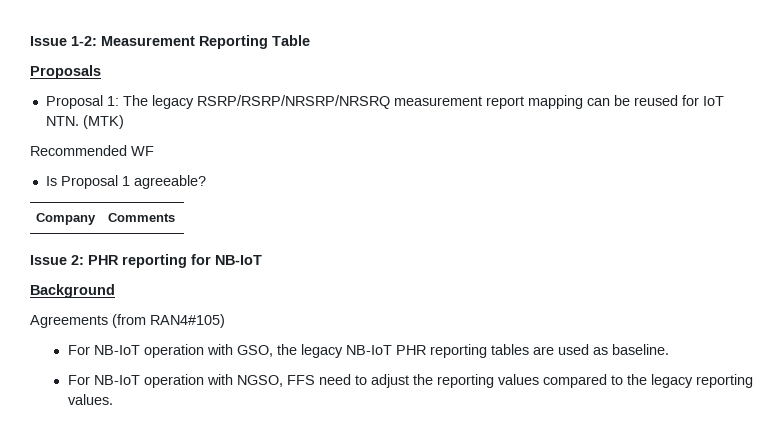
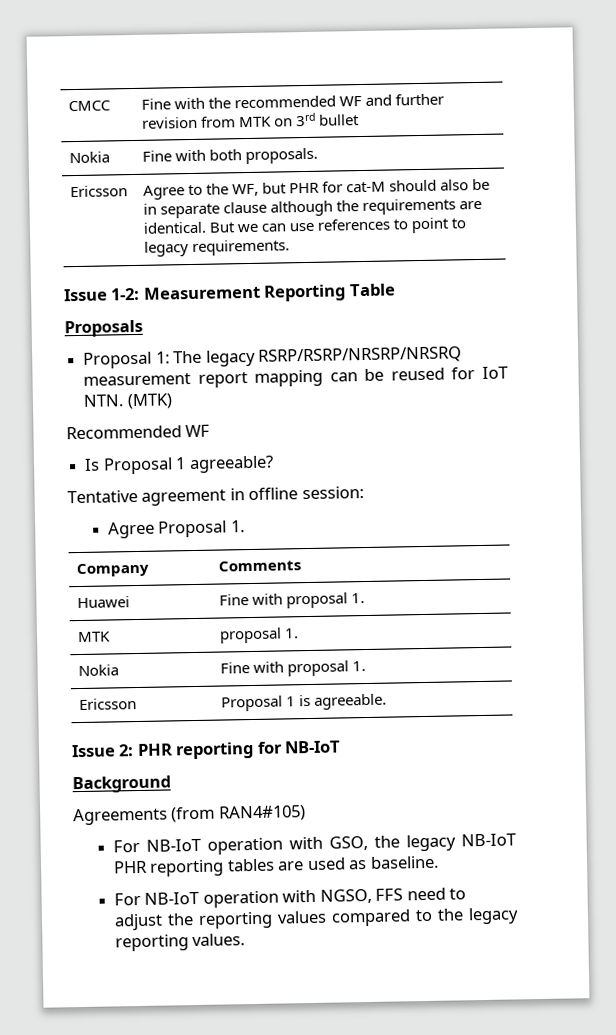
(30, 41) none -> [67,100,111,112] [140,93,445,110] [140,112,361,129] [68,151,110,164] [141,147,319,165] [69,185,128,198] [142,178,491,200] [142,198,483,219] [142,217,467,234] [143,239,290,257] CMCC | Fine with the recommended WF and further revision from MTK on 3rd bullet // Nokia | Fine with both proposals. // Ericsson | Agree to the WF, but PHR for cat-M should also be in separate clause although the requirements are identical. But we can use references to point to legacy requirements. //
[36,213,97,225] [108,213,176,222] // Company | Comments -> [67,486,364,506] [107,520,245,539] [75,562,149,578] [217,560,301,572] [76,596,130,609] [218,592,366,609] [76,631,111,643] [218,627,299,644] [77,664,119,677] [219,660,367,677] [78,698,137,711] [220,693,388,712] // Tentative agreement in offline session: // Agree Proposal 1. // Company | Comments // Huawei | Fine with proposal 1. // MTK | proposal 1. // Nokia | Fine with proposal 1. // Ericsson | Proposal 1 is agreeable.

